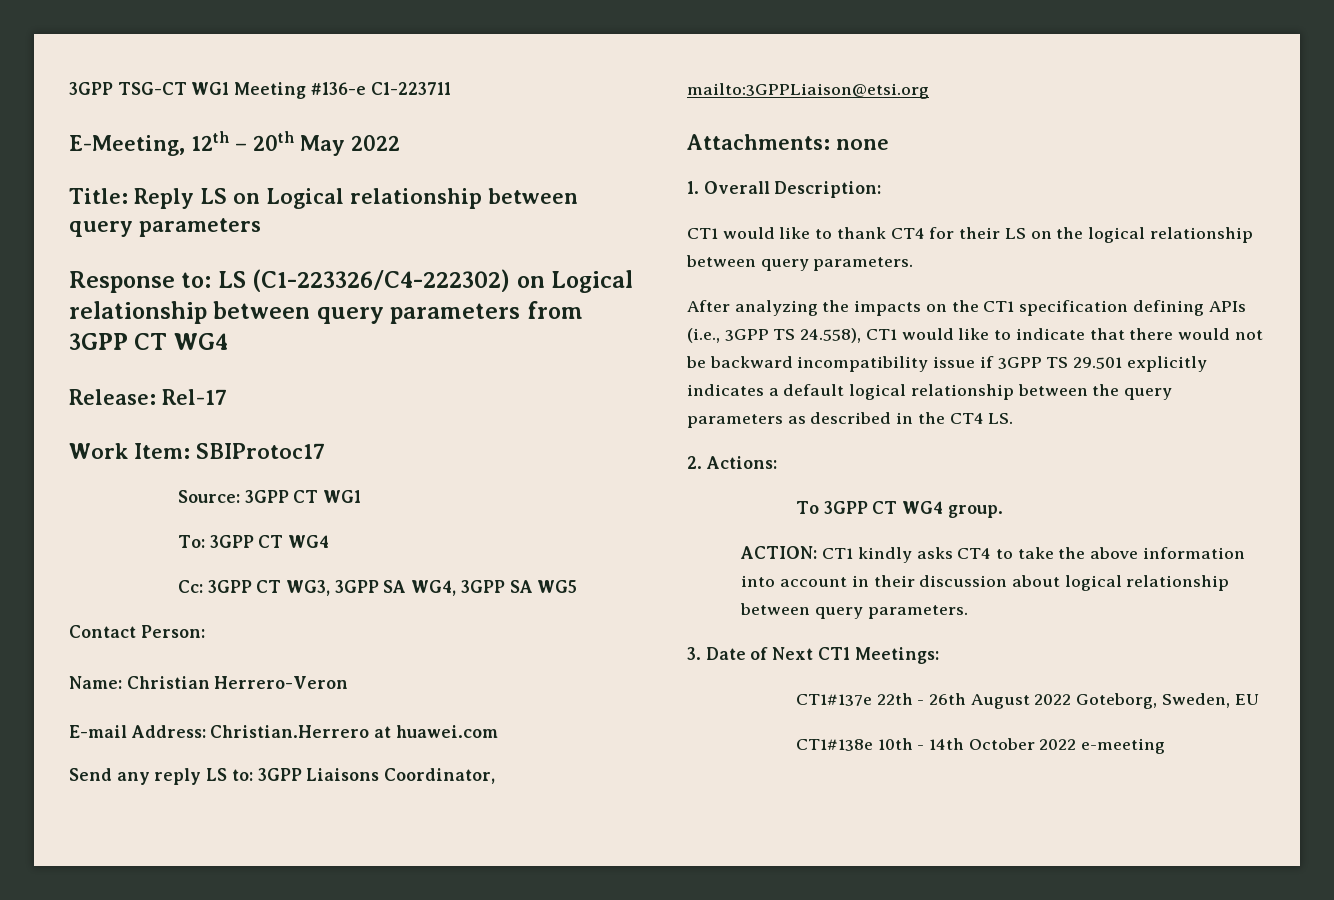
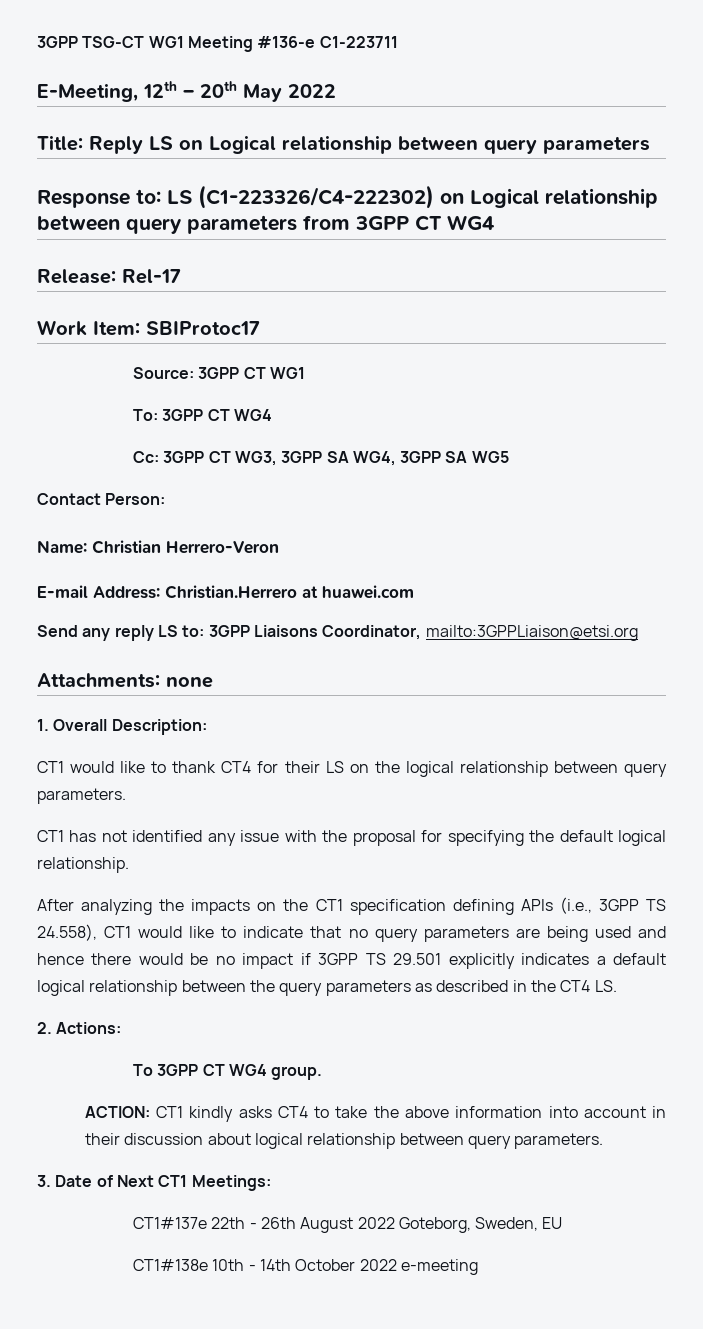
(914, 264) none -> [37,830,666,846] [37,857,129,873] // CT1 has not identified any issue with the proposal for specifying the default logical relationship.
[1129,328,1263,340] [686,356,976,372] there would not be backward incompatibility issue -> [348,926,667,942] [37,953,294,969] no query parameters are being used and hence there would be no impact

